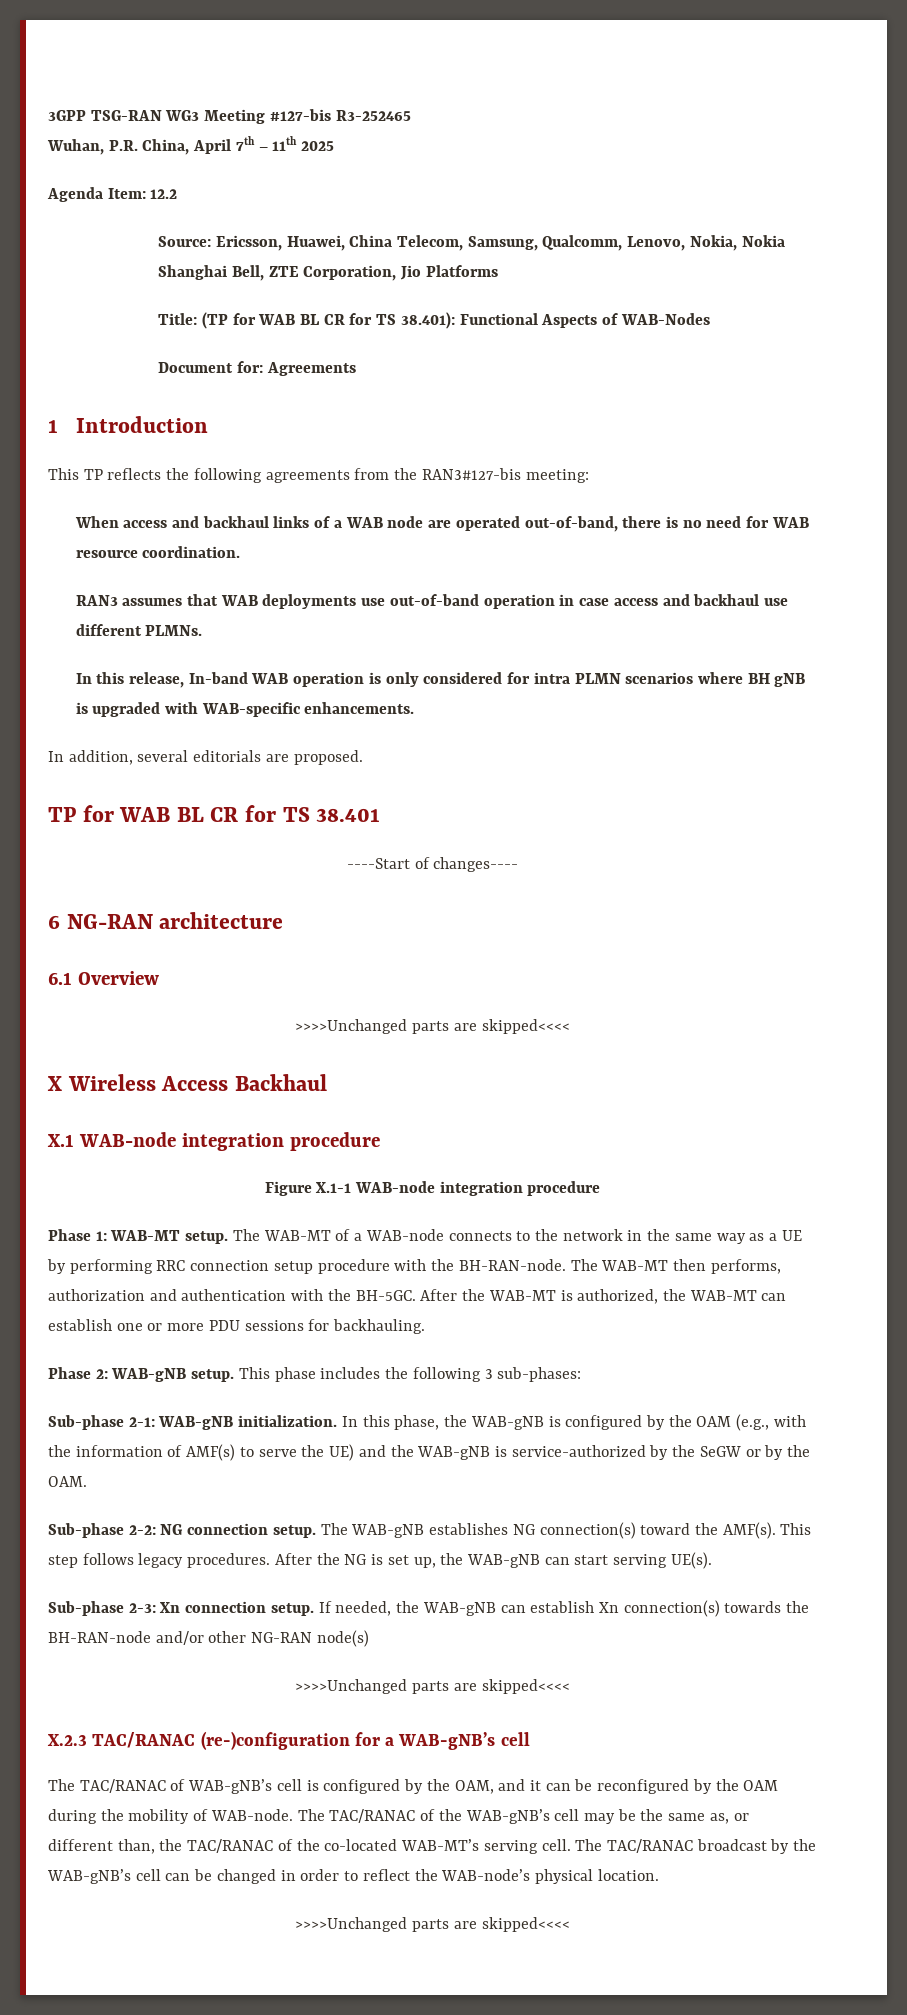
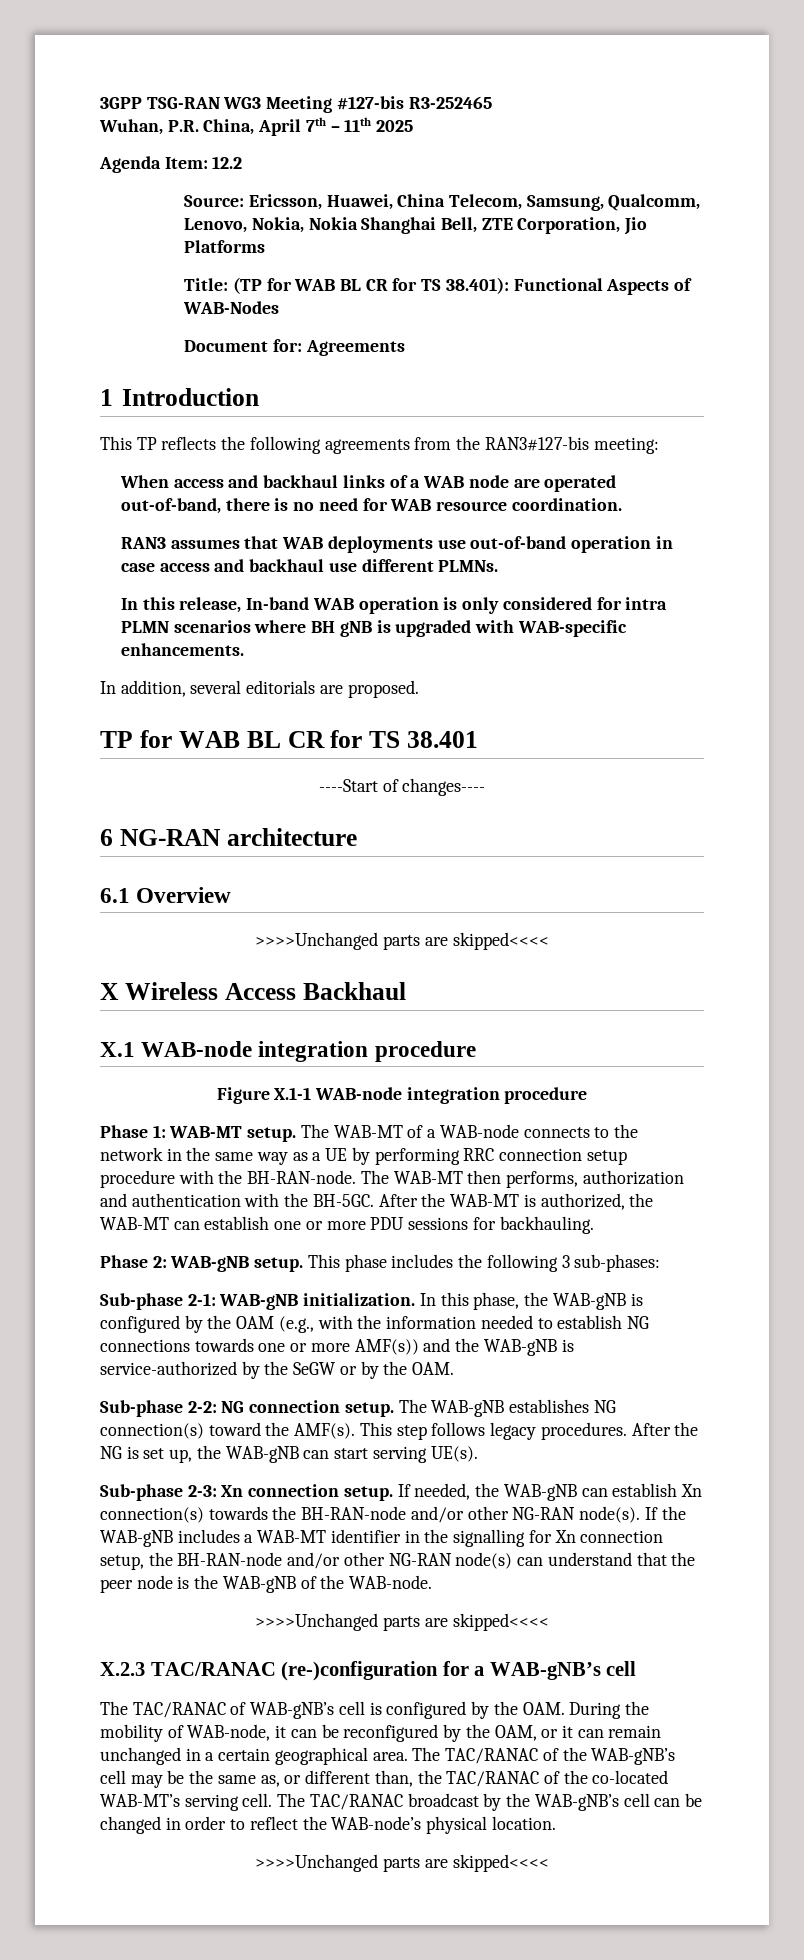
[167,1444,355,1461] of AMF(s) to serve the UE) -> [480,1315,649,1329] [100,1338,419,1355] needed to establish NG connections towards one or more AMF(s))
[316,1630,369,1647] node(s) -> [579,1506,686,1523] [100,1529,664,1547] [100,1552,696,1570] [100,1575,433,1593] node(s). If the WAB-gNB includes a WAB-MT identifier in the signalling for Xn connection setup, the BH-RAN-node and/or other NG-RAN node(s) can understand that the peer node is the WAB-gNB of the WAB-node.
[454,1779,526,1794] OAM, and -> [522,1701,649,1719] [100,1724,271,1742] OAM. During the mobility of WAB-node,
[743,1780,779,1791] [48,1809,293,1824] OAM during the mobility of WAB-node. -> [494,1725,662,1741] [100,1747,408,1765] OAM, or it can remain unchanged in a certain geographical area.

